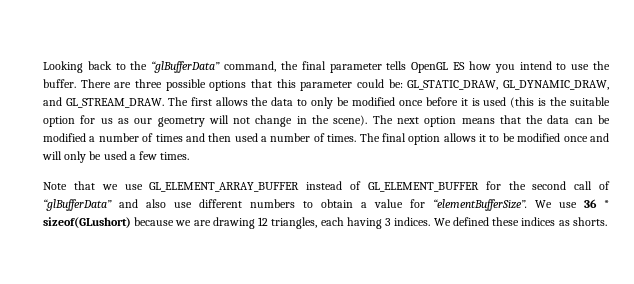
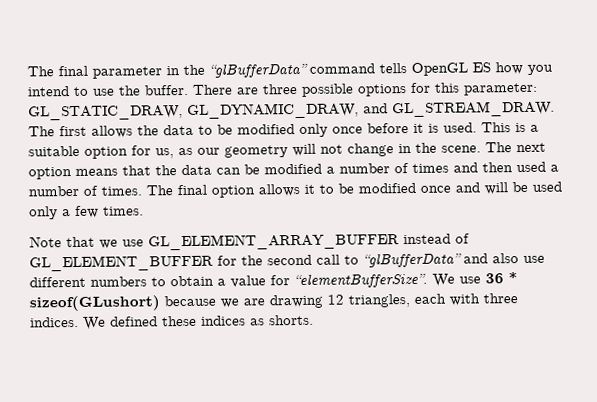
[43,61,382,73] Looking back to the “glBufferData” command, the final parameter -> [27,62,375,79] The final parameter in the “glBufferData” command
[251,79,403,91] that this parameter could be: -> [410,82,538,96] for this parameter:
[311,97,395,109] only be modified -> [217,123,328,137] be modified only
[483,97,568,108] used (this is the -> [443,122,539,133] used. This is a
[100,118,113,124] us -> [155,148,174,159] us,
[333,115,368,126] scene). -> [441,145,481,153] scene.
[64,151,87,163] only -> (508, 188) none
(127, 155) none -> [29,206,58,220] only
[599,181,610,190] of -> [344,255,359,265] to
[346,217,392,229] having 3 -> [449,293,518,306] with three

